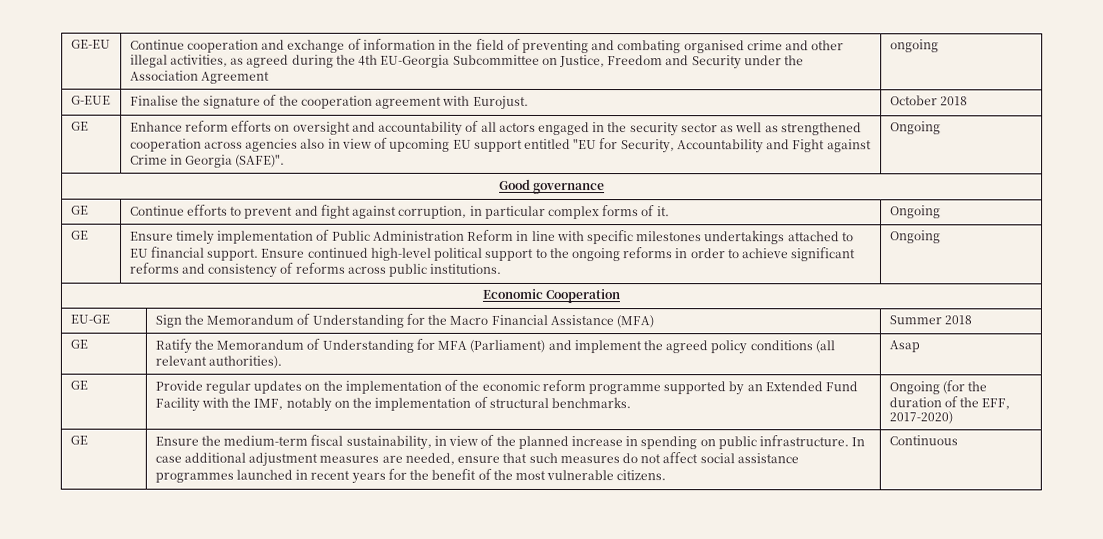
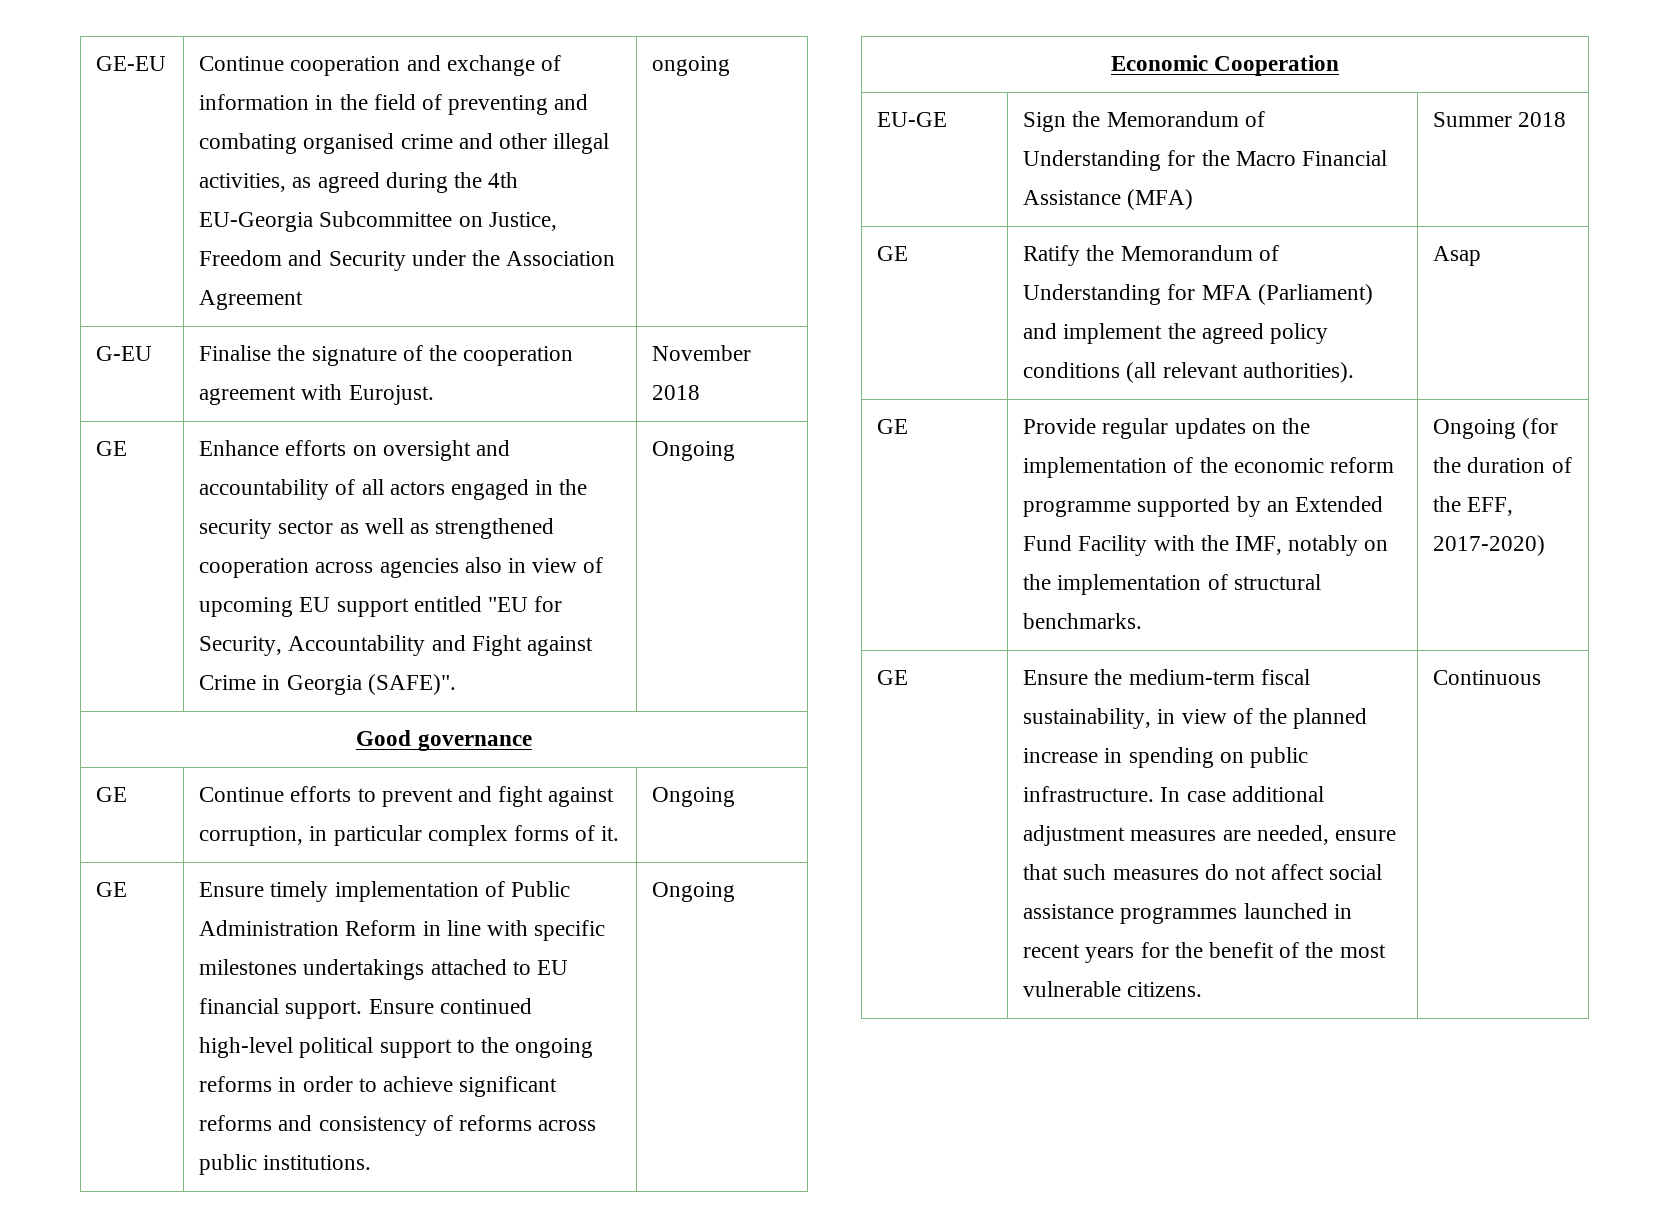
[70,95,111,105] G-EUE -> [96,346,153,361] G-EU
[889,95,938,106] October -> [652,345,752,361] November
[184,120,229,132] reform -> (280, 448) none

